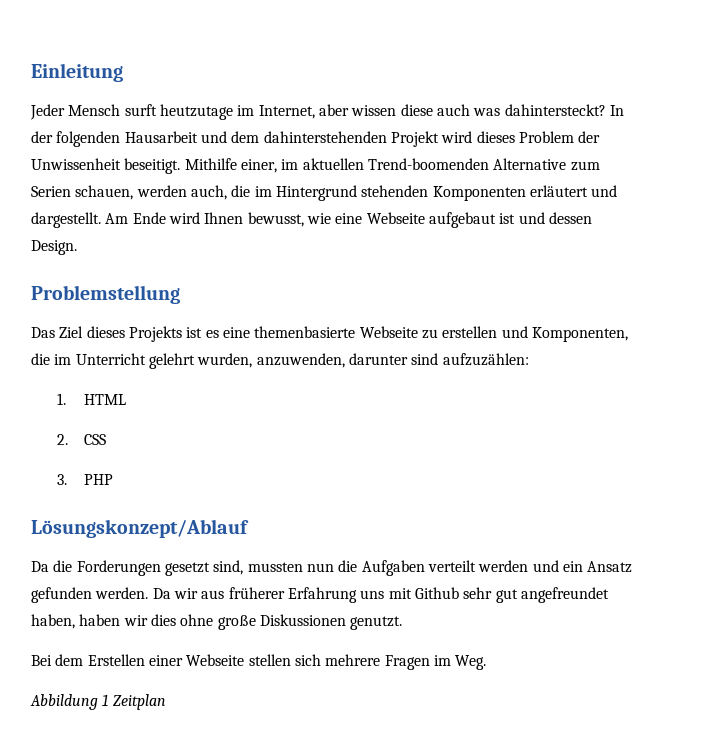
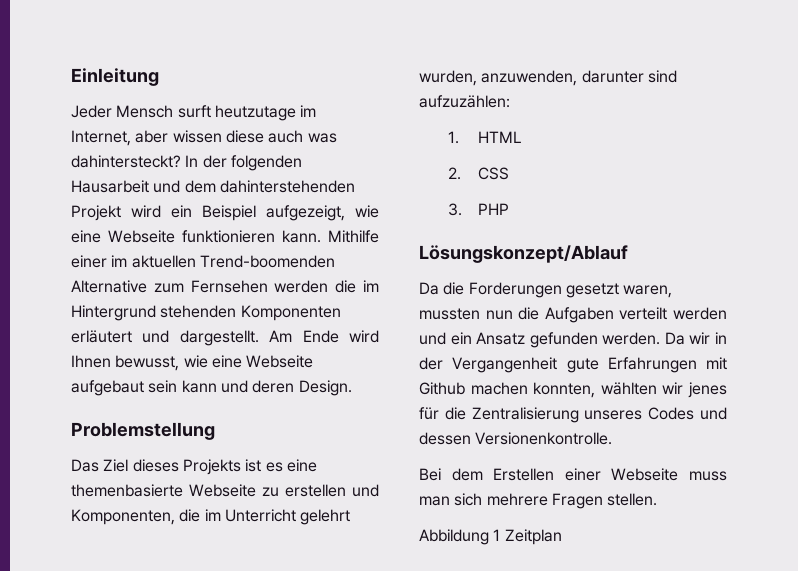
[476,131,601,143] [31,158,277,174] dieses Problem der Unwissenheit beseitigt. Mithilfe einer, -> [171,205,379,221] [71,230,379,243] [71,255,107,268] ein Beispiel aufgezeigt, wie eine Webseite funktionieren kann. Mithilfe einer
[31,185,227,200] Serien schauen, werden auch, -> [190,280,329,293] Fernsehen werden
[499,212,592,224] ist und dessen -> [148,380,295,393] sein kann und deren
[213,560,244,575] sind, -> [623,285,673,298] waren,
[201,587,609,603] [31,614,403,630] aus früherer Erfahrung uns mit Github sehr gut angefreundet haben, haben wir dies ohne große Diskussionen genutzt. -> [715,332,727,344] [419,357,727,373] [419,382,727,398] [419,407,727,423] [419,432,613,445] in der Vergangenheit gute Erfahrungen mit Github machen konnten, wählten wir jenes für die Zentralisierung unseres Codes und dessen Versionenkontrolle.
[248,654,291,666] stellen -> [689,471,727,481] [419,496,450,506] muss man
[433,655,487,670] im Weg. -> [607,493,658,506] stellen.

